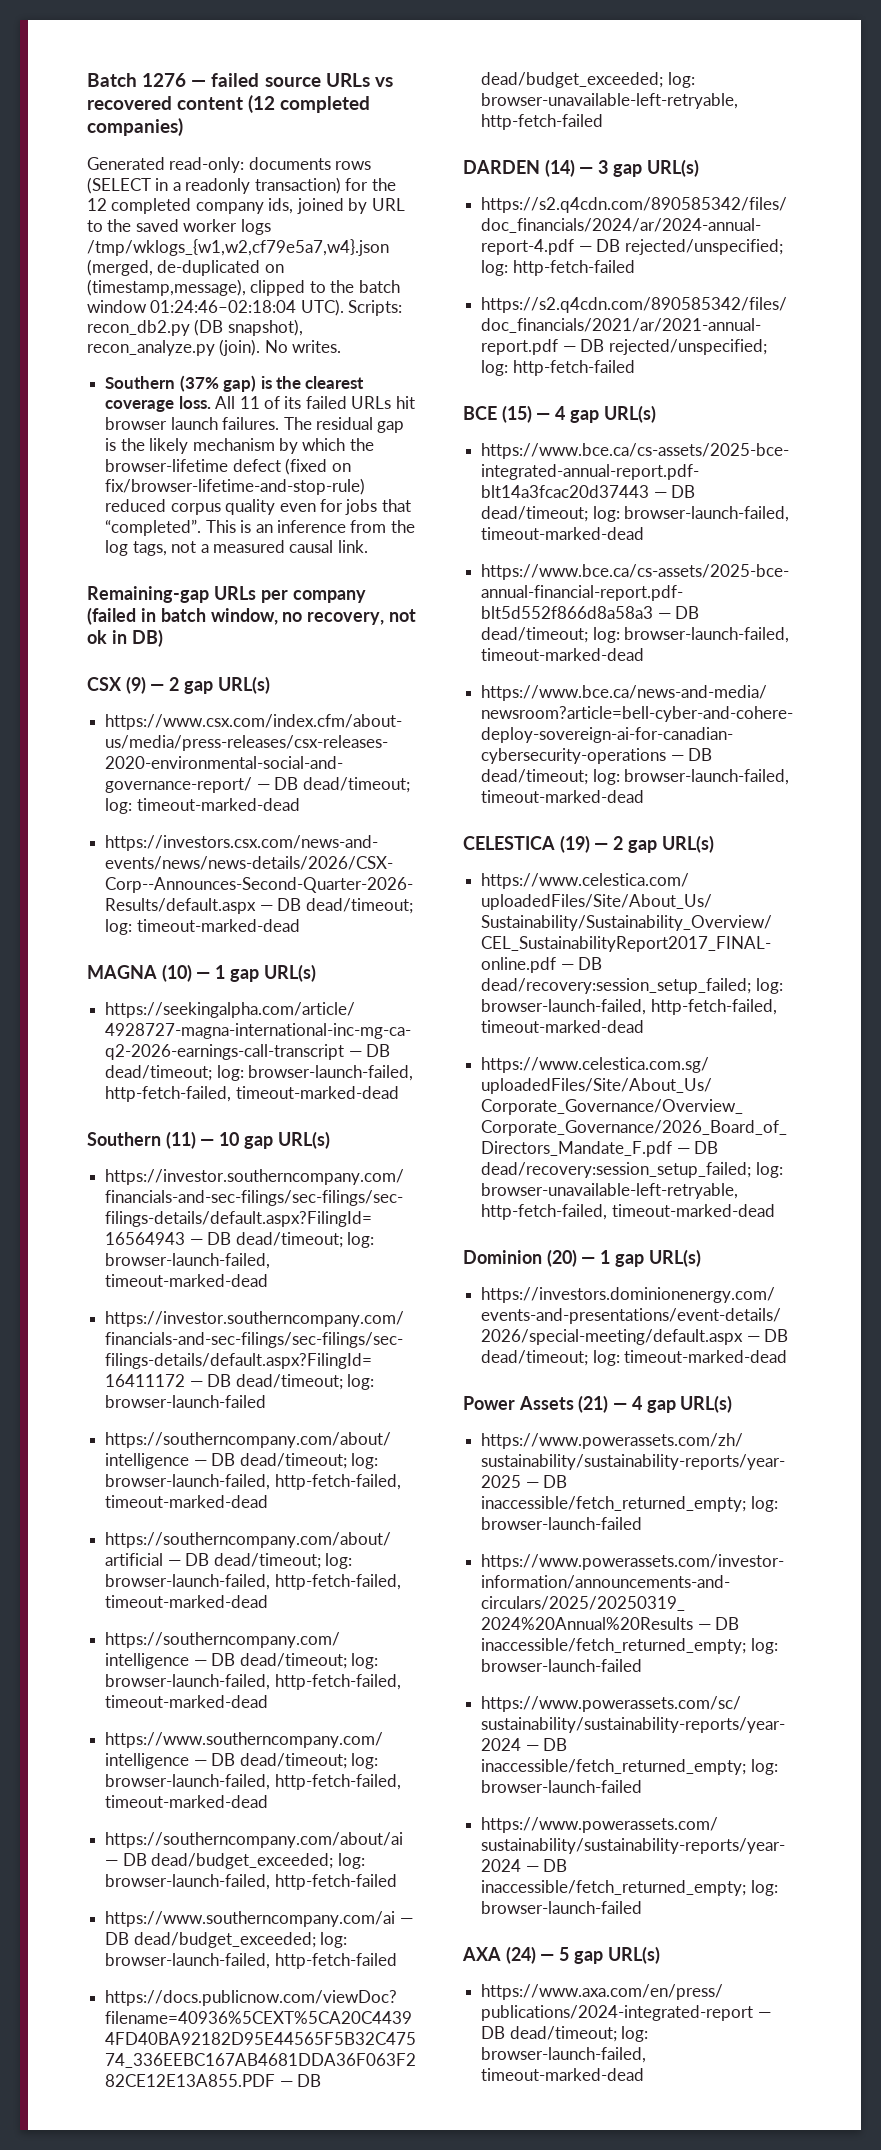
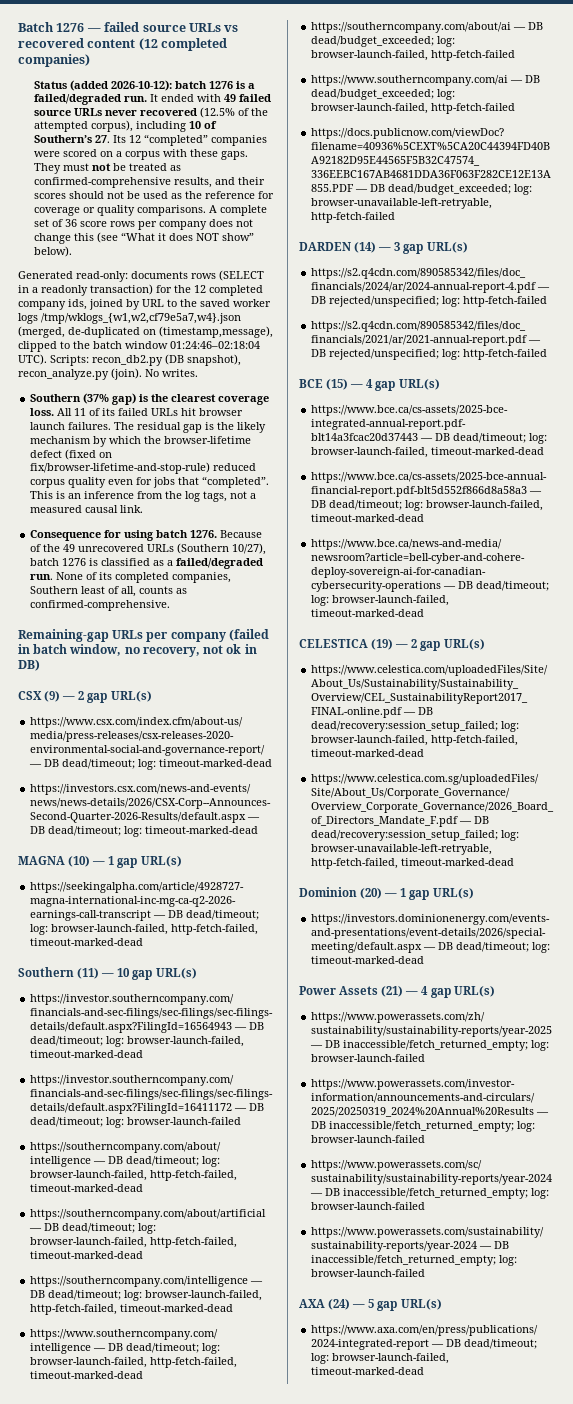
(183, 127) none -> [34,80,256,91] [34,94,272,105] [34,107,269,118] [34,120,218,132] [34,134,268,146] [34,149,249,160] [34,163,182,174] [34,177,266,188] [34,191,275,199] [34,205,268,216] [34,219,254,230] [34,232,255,244] [34,246,73,257] // Status (added 2026-10-12): batch 1276 is a failed/degraded run. It ended with 49 failed source URLs never recovered (12.5% of the attempted corpus), including 10 of Southern’s 27. Its 12 “completed” companies were scored on a corpus with these gaps. They must not be treated as confirmed-comprehensive results, and their scores should not be used as the reference for coverage or quality comparisons. A complete set of 36 score rows per company does not change this (see “What it does NOT show” below).
(368, 546) none -> [30,530,263,541] [30,543,267,555] [30,558,264,569] [30,572,232,583] [30,586,188,597] [30,600,171,611] // Consequence for using batch 1276. Because of the 49 unrecovered URLs (Southern 10/27), batch 1276 is classified as a failed/degraded run. None of its completed companies, Southern least of all, counts as confirmed-comprehensive.

